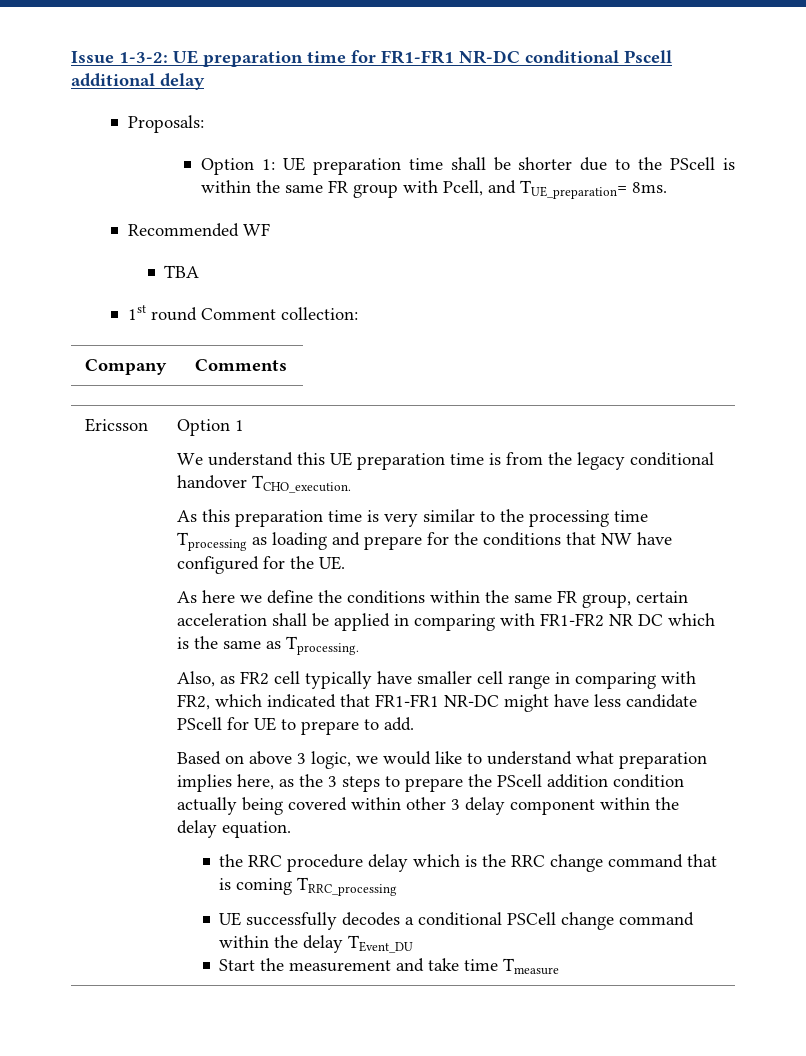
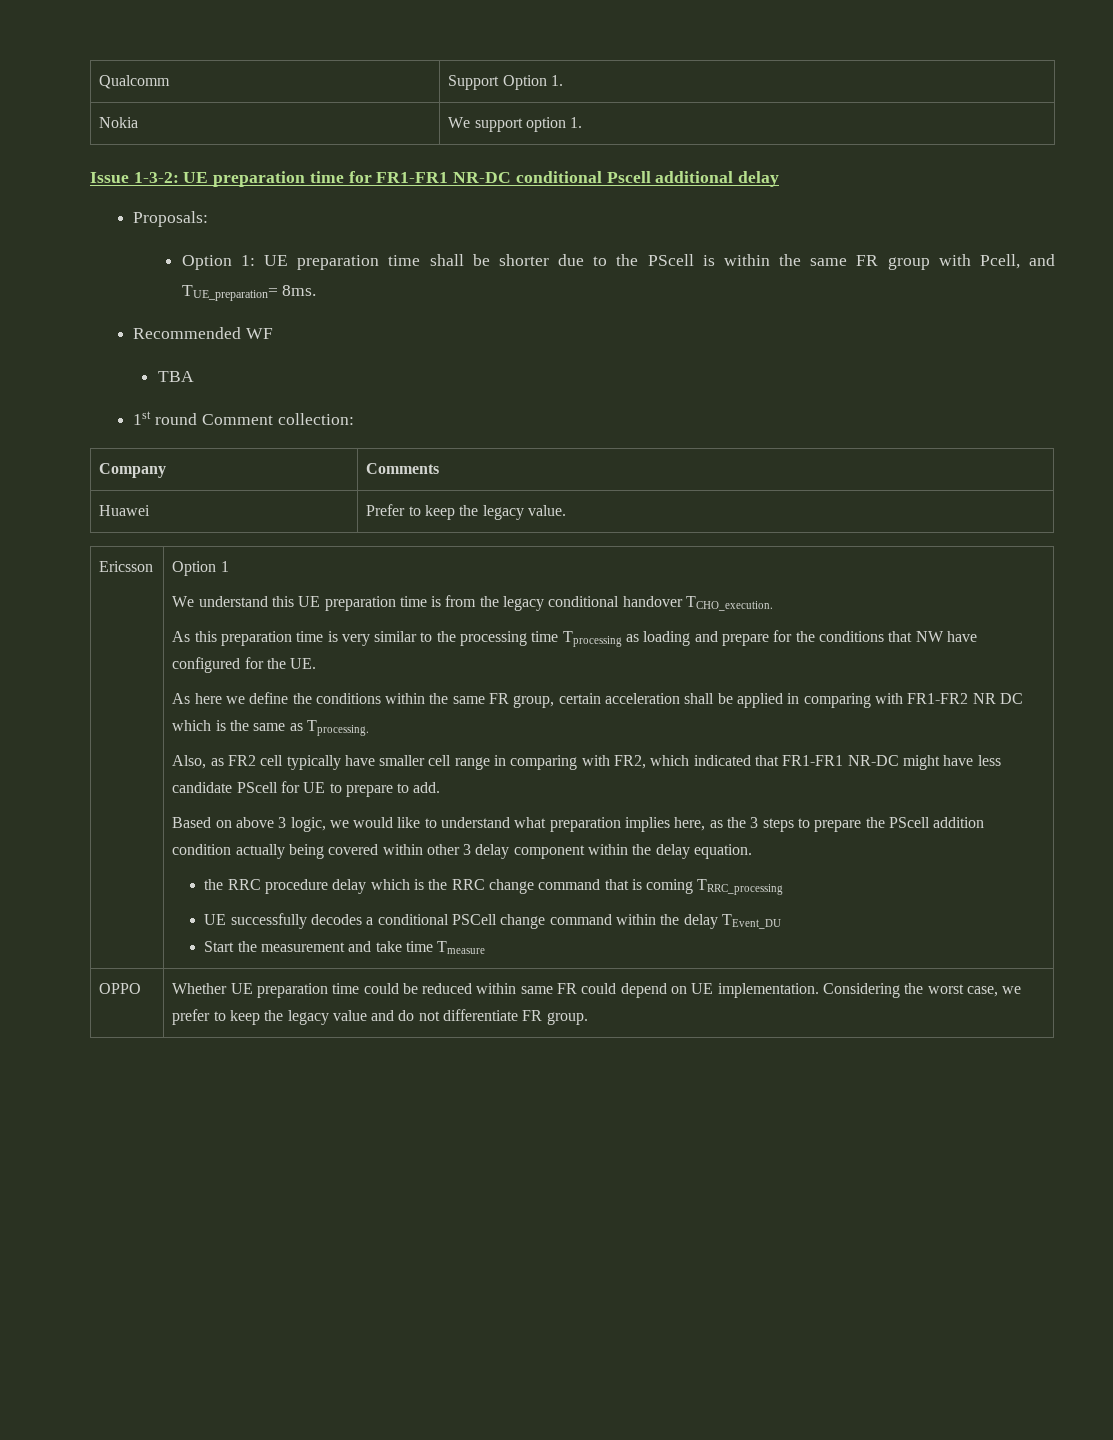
(71, 57) none -> [99,75,171,89] [448,75,563,90] [99,117,139,128] [448,117,583,132] Qualcomm | Support Option 1. // Nokia | We support option 1. //
(288, 365) none -> [99,505,151,516] [366,504,566,520] // Huawei | Prefer to keep the legacy value.
(560, 966) none -> [99,983,142,994] [172,983,1022,998] [172,1009,588,1025] // OPPO | Whether UE preparation time could be reduced within same FR could depend on UE implementation. Considering the worst case, we prefer to keep the legacy value and do not differentiate FR group.

